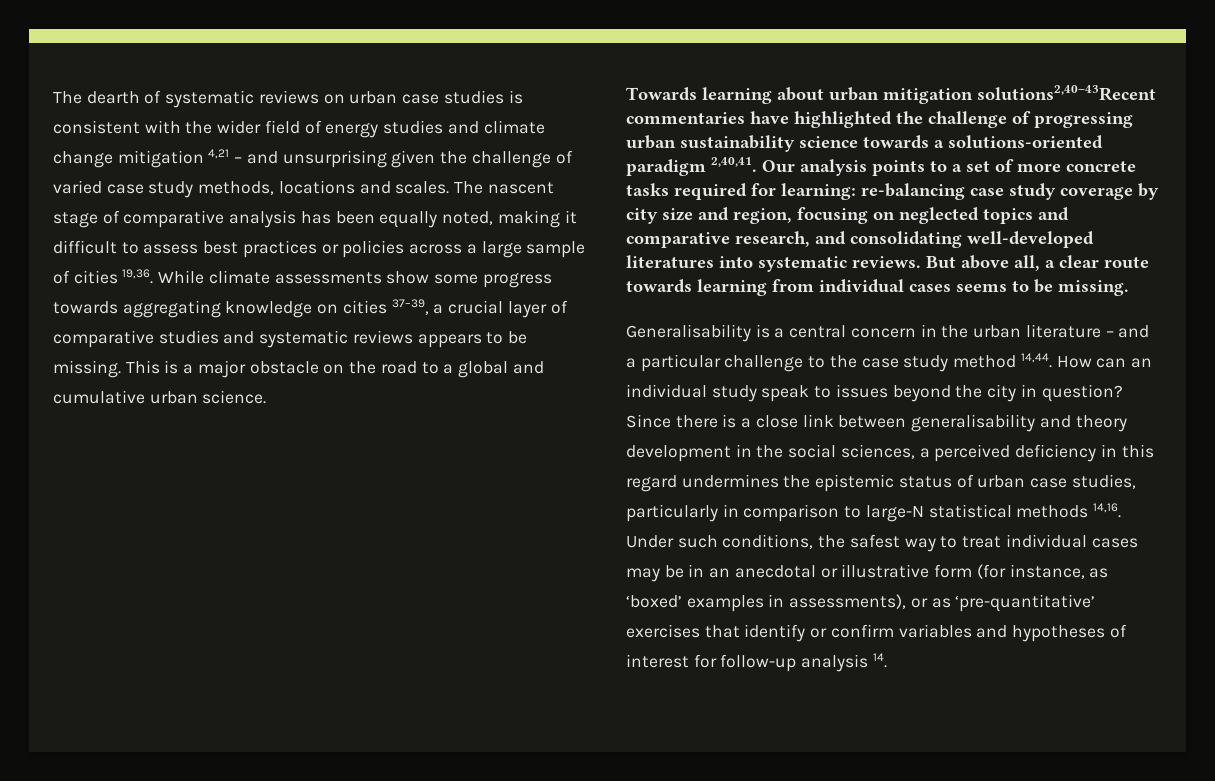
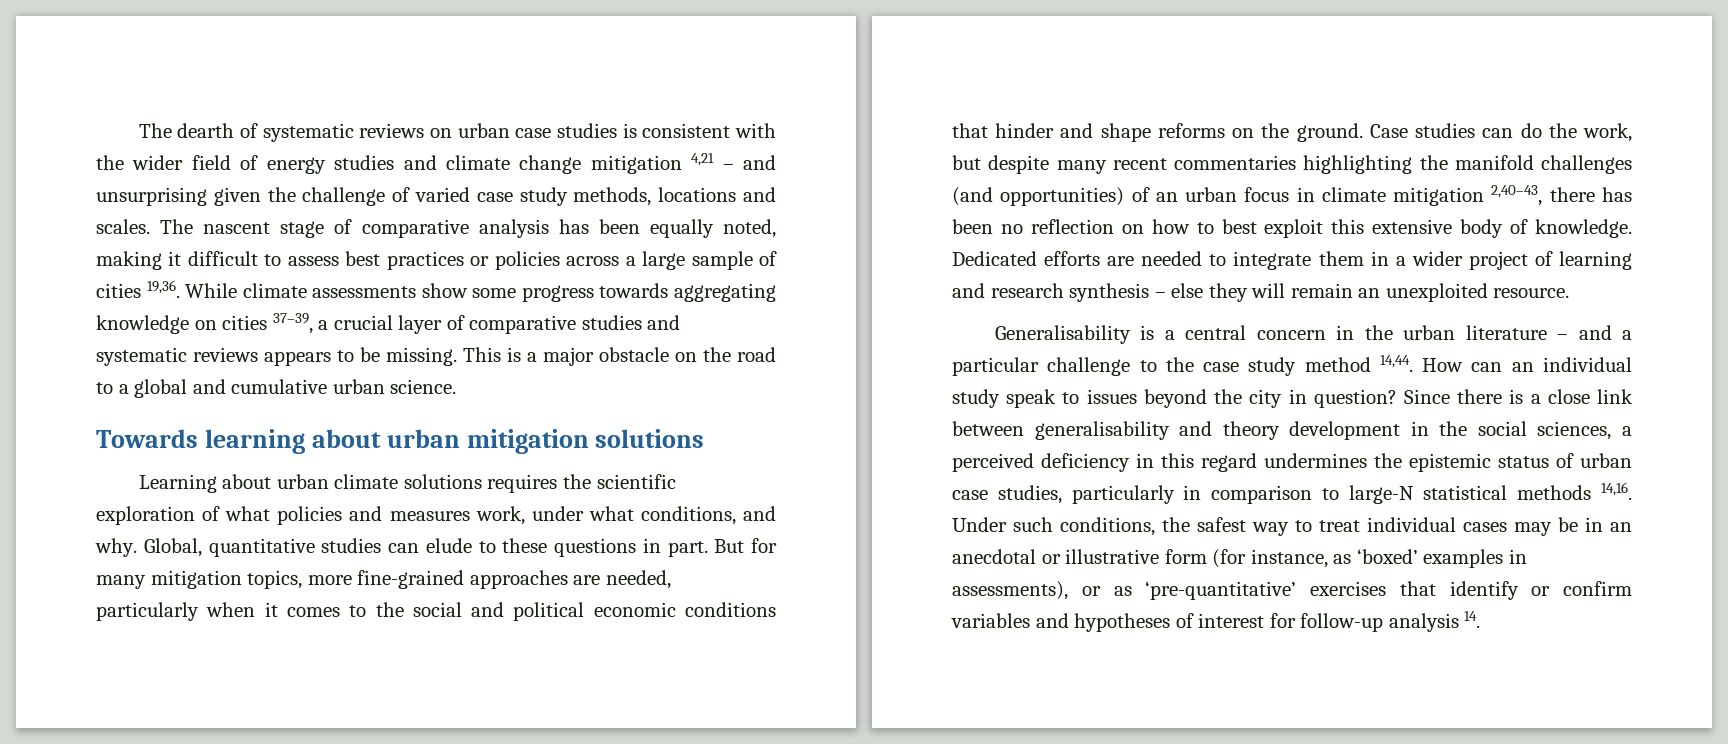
[977,85,1156,101] [626,111,1133,128] [626,135,1103,152] [626,157,1136,176] [626,183,1159,200] [626,207,1069,224] [626,231,1094,248] [626,255,1149,272] [626,279,1129,296] solutions2,40–43Recent commentaries have highlighted the challenge of progressing urban sustainability science towards a solutions-oriented paradigm 2,40,41. Our analysis points to a set of more concrete tasks required for learning: re-balancing case study coverage by city size and region, focusing on neglected topics and comparative research, and consolidating well-developed literatures into systematic reviews. But above all, a clear route towards learning from individual cases seems to be missing. -> [595,429,705,448] [138,474,676,493] [96,506,777,525] [95,538,777,557] [96,570,671,589] [96,602,776,621] [952,123,1633,142] [952,155,1632,174] [952,185,1632,206] [952,219,1632,238] [952,251,1632,270] [952,283,1570,302] solutions // Learning about urban climate solutions requires the scientific exploration of what policies and measures work, under what conditions, and why. Global, quantitative studies can elude to these questions in part. But for many mitigation topics, more fine-grained approaches are needed, particularly when it comes to the social and political economic conditions that hinder and shape reforms on the ground. Case studies can do the work, but despite many recent commentaries highlighting the manifold challenges (and opportunities) of an urban focus in climate mitigation 2,40–43, there has been no reflection on how to best exploit this extensive body of knowledge. Dedicated efforts are needed to integrate them in a wider project of learning and research synthesis – else they will remain an unexploited resource.

